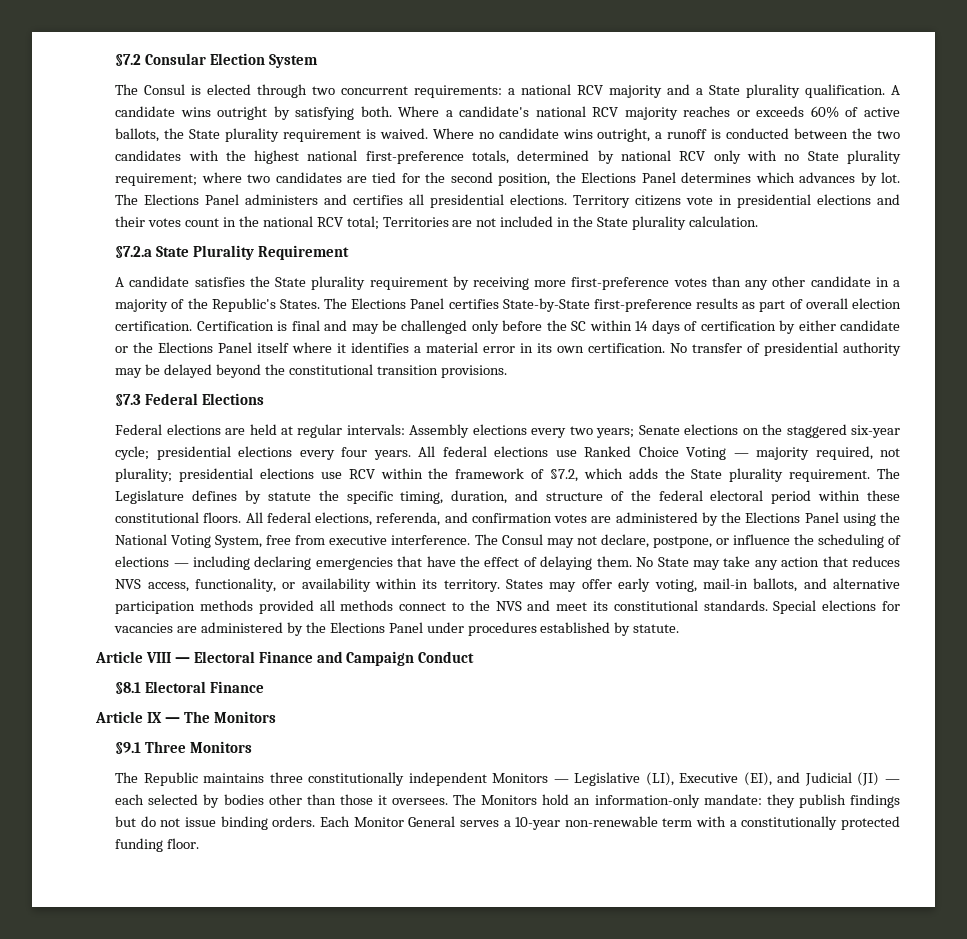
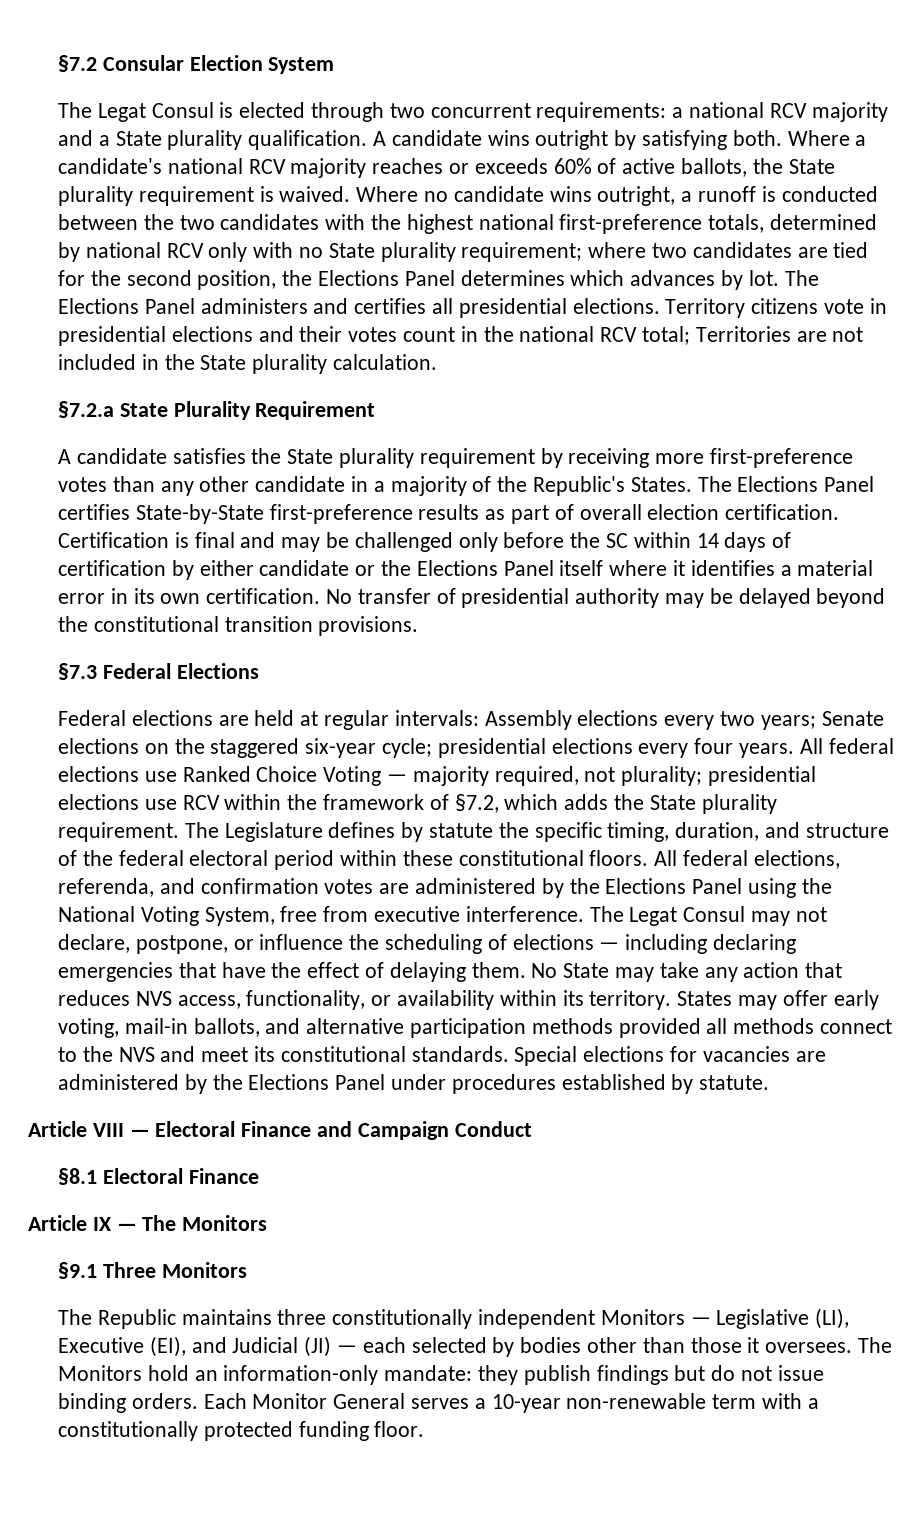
(139, 89) none -> [97,103,146,122] Legat
(498, 539) none -> [629,907,678,926] Legat

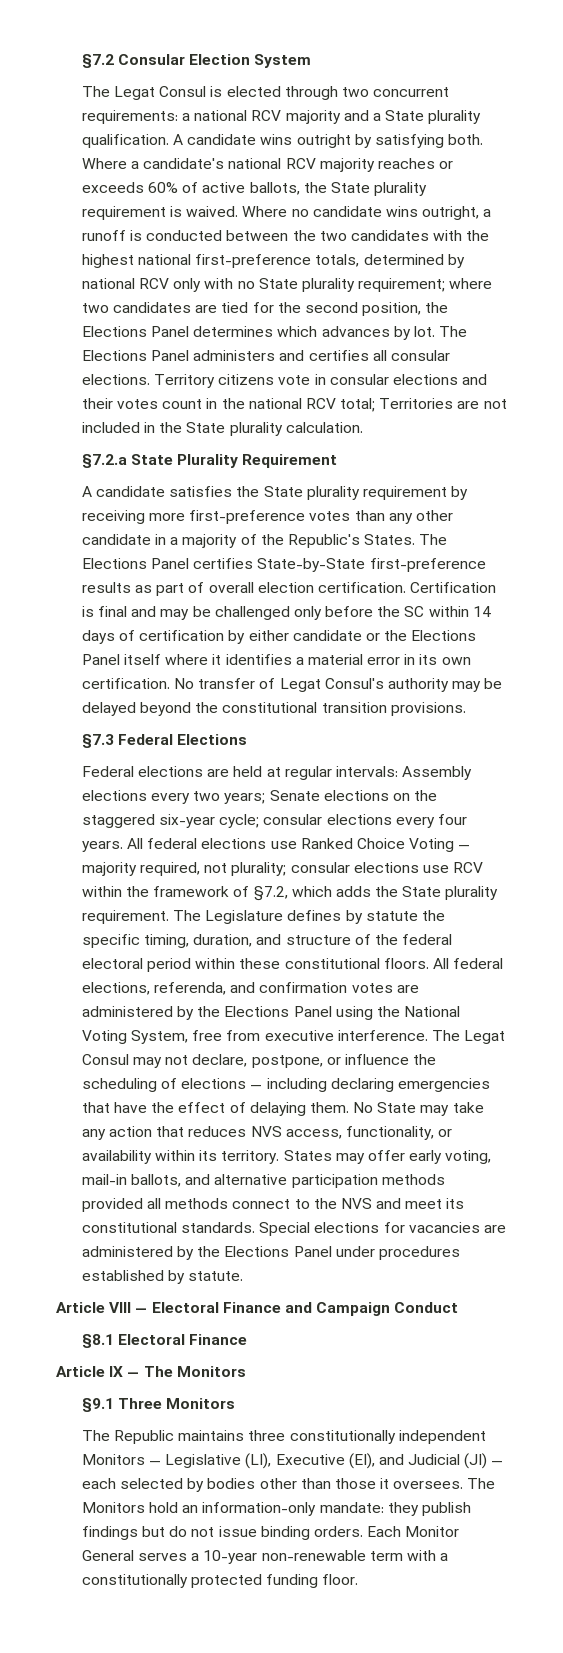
[458,298,567,318] presidential -> [390,350,450,361] consular
[57,326,166,346] presidential -> [329,374,389,385] consular
[461,588,570,608] presidential -> [279,678,384,692] Legat Consul's
[437,738,546,758] presidential -> [263,814,323,825] consular
[707,766,816,786] presidential -> [290,862,350,873] consular

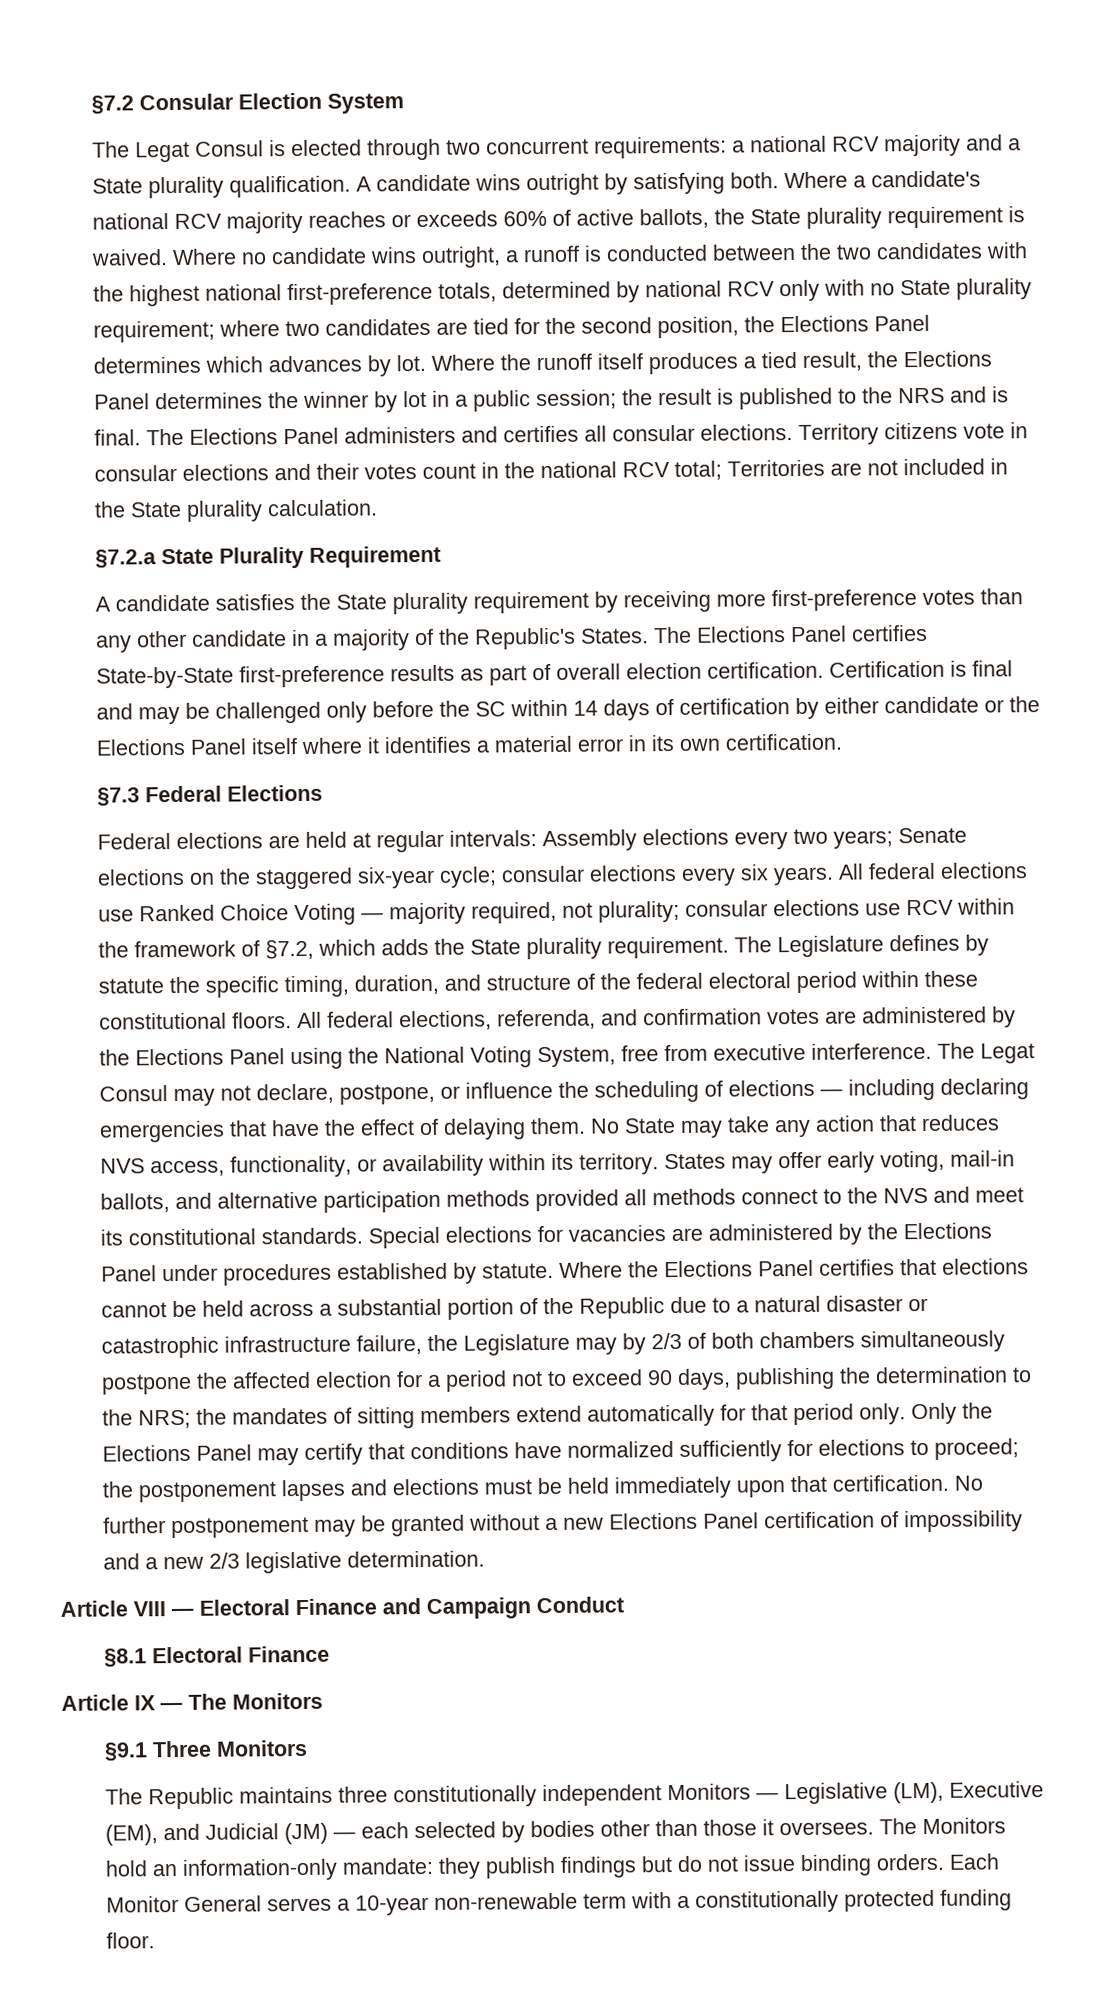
(435, 331) none -> [430,350,992,375] [93,386,1009,413] [93,429,141,446] Where the runoff itself produces a tied result, the Elections Panel determines the winner by lot in a public session; the result is published to the NRS and is final.
[173,678,503,692] [81,702,466,716] No transfer of Legat Consul's authority may be delayed beyond the constitutional transition provisions. -> (842, 742) none
[437,814,467,825] four -> [739,864,769,881] six
(244, 1276) none -> [558,1258,1029,1278] [100,1295,928,1320] [100,1330,1005,1359] [100,1366,1032,1395] [101,1402,993,1429] [101,1438,1019,1466] [101,1474,983,1503] [102,1510,1023,1539] [102,1550,485,1574] Where the Elections Panel certifies that elections cannot be held across a substantial portion of the Republic due to a natural disaster or catastrophic infrastructure failure, the Legislature may by 2/3 of both chambers simultaneously postpone the affected election for a period not to exceed 90 days, publishing the determination to the NRS; the mandates of sitting members extend automatically for that period only. Only the Elections Panel may certify that conditions have normalized sufficiently for elections to proceed; the postponement lapses and elections must be held immediately upon that certification. No further postponement may be granted without a new Elections Panel certification of impossibility and a new 2/3 legislative determination.
[245,1453,375,1469] (LI), Executive (EI), -> [892,1781,1044,1804] [104,1824,158,1846] (LM), Executive (EM),
[464,1453,488,1469] (JI) -> [283,1822,328,1845] (JM)

